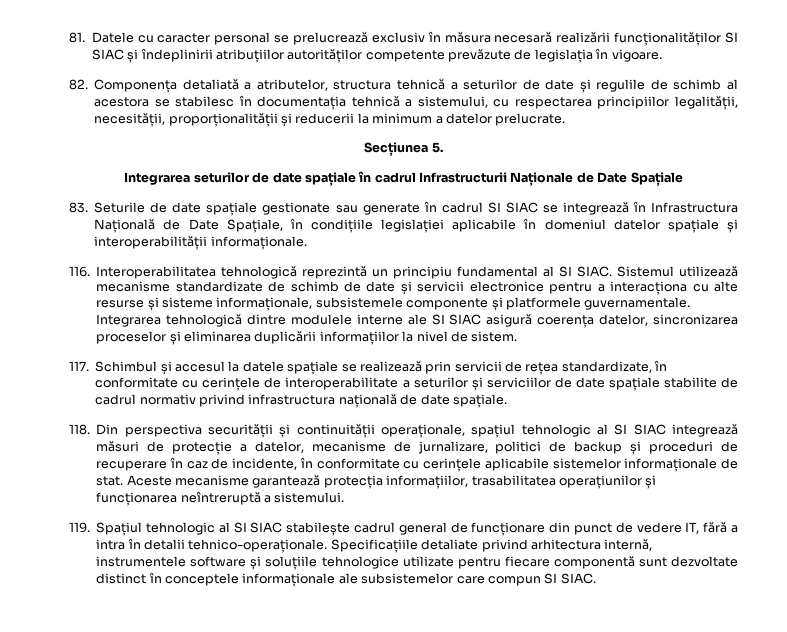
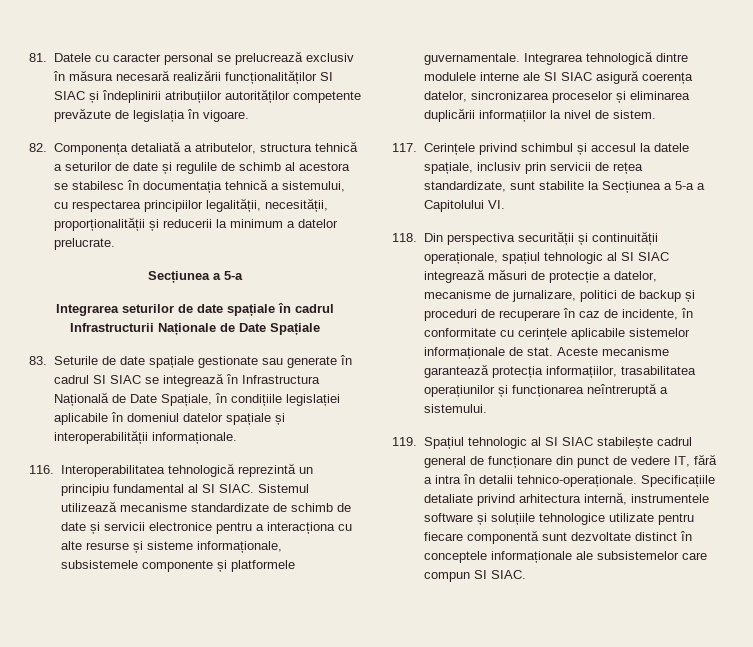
[431,142,443,153] 5. -> [213,271,243,280] a 5-a
[95,361,158,372] Schimbul -> [423,143,573,155] Cerințele privind schimbul
[287,360,422,375] spațiale se realizează -> [423,162,521,174] spațiale, inclusiv
[654,360,668,371] [95,377,738,391] [95,393,507,408] în conformitate cu cerințele de interoperabilitate a seturilor și serviciilor de date spațiale stabilite de cadrul normativ privind infrastructura națională de date spațiale. -> [509,181,705,193] [423,200,505,212] sunt stabilite la Secțiunea a 5-a a Capitolului VI.

